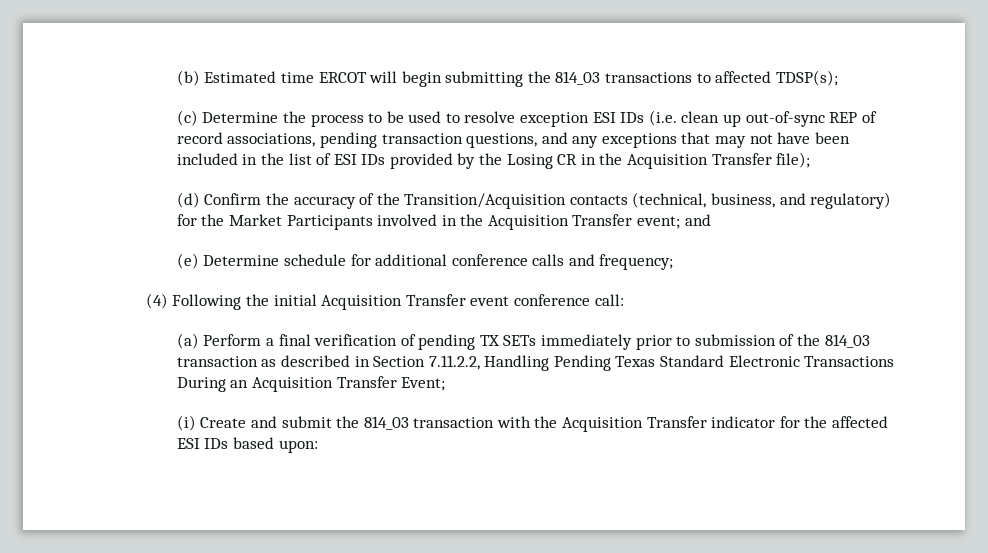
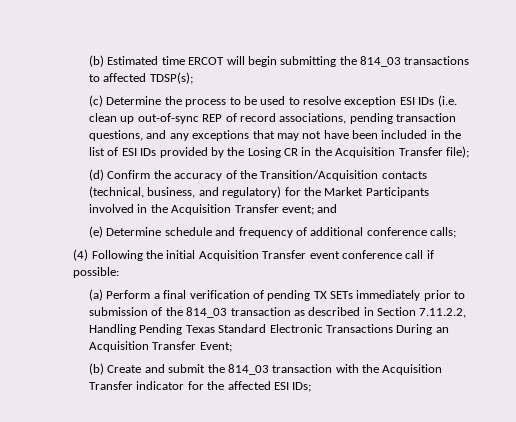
[350,254,674,270] for additional conference calls and frequency; -> [215,227,457,238] and frequency of additional conference calls;
[594,294,624,306] call: -> [405,250,434,259] [73,267,120,278] call if possible:
[176,415,196,431] (i) -> [89,363,105,375] (b)
[204,437,318,453] IDs based upon: -> [292,382,312,392] IDs;

